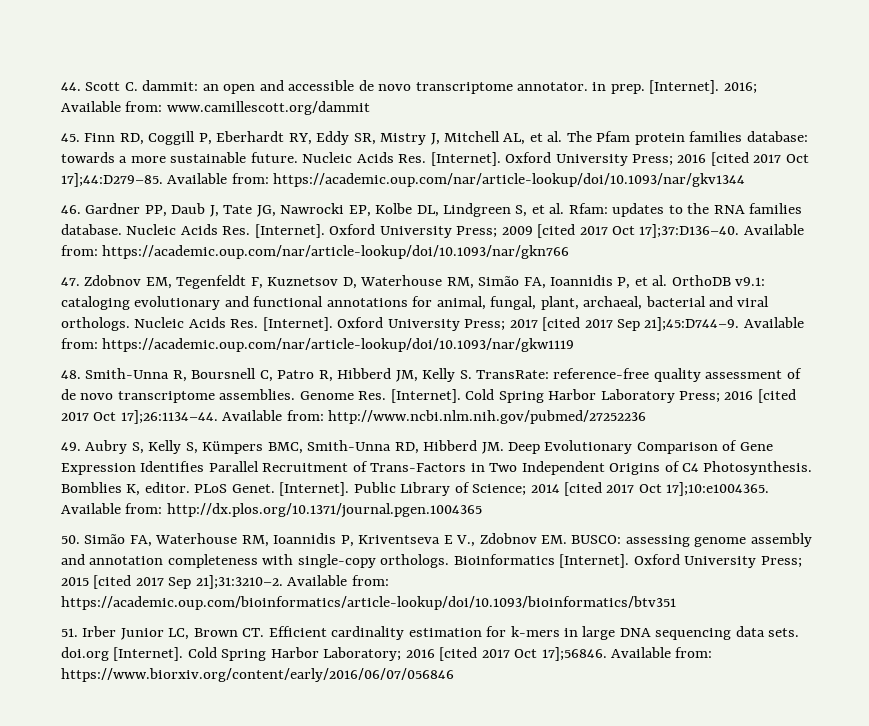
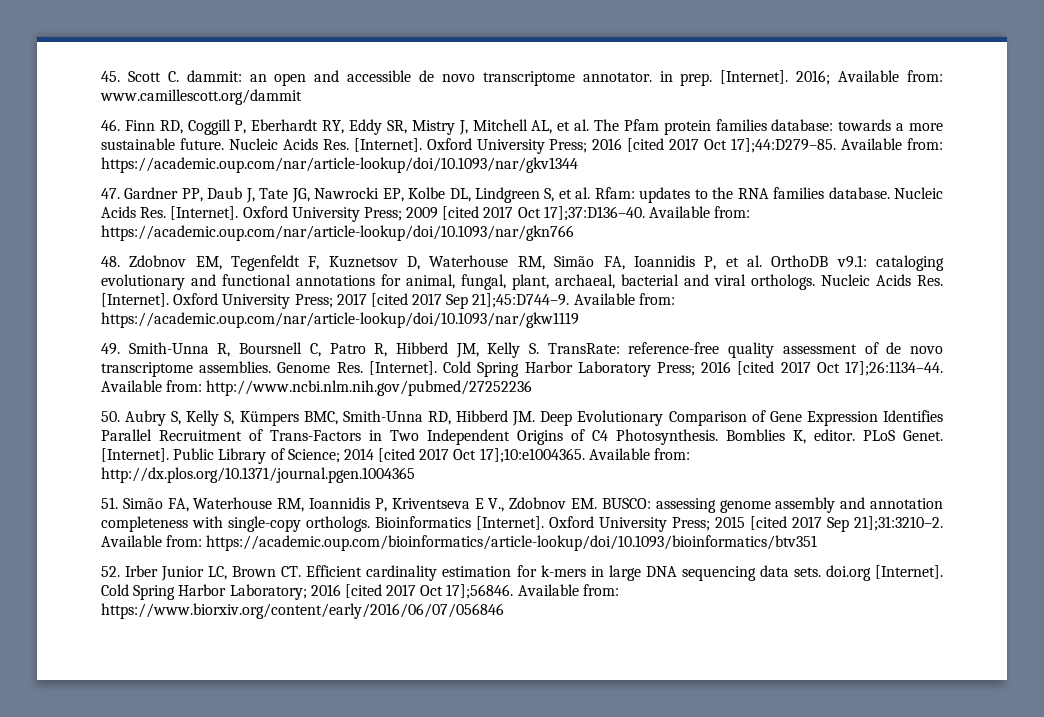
[61,82,81,91] 44. -> [101,71,120,82] 45.
[61,133,80,142] 45. -> [101,119,120,131] 46.
[61,205,81,214] 46. -> [101,188,120,199] 47.
[61,277,80,286] 47. -> [101,256,120,267] 48.
[61,370,81,379] 48. -> [101,343,120,355] 49.
[61,442,81,451] 49. -> [101,411,120,422] 50.
[61,535,80,544] 50. -> [101,497,118,509] 51.
[61,628,78,637] 51. -> [101,566,120,577] 52.

